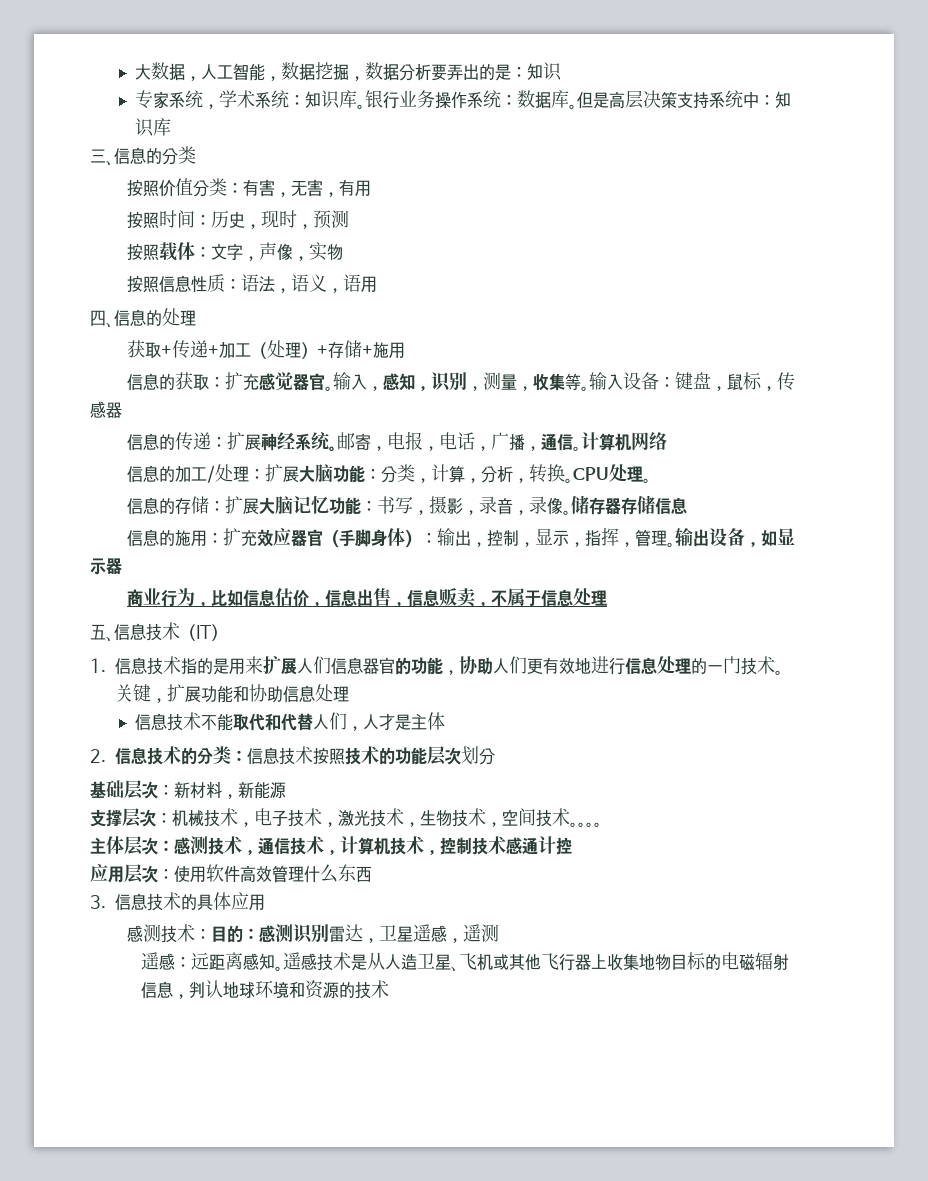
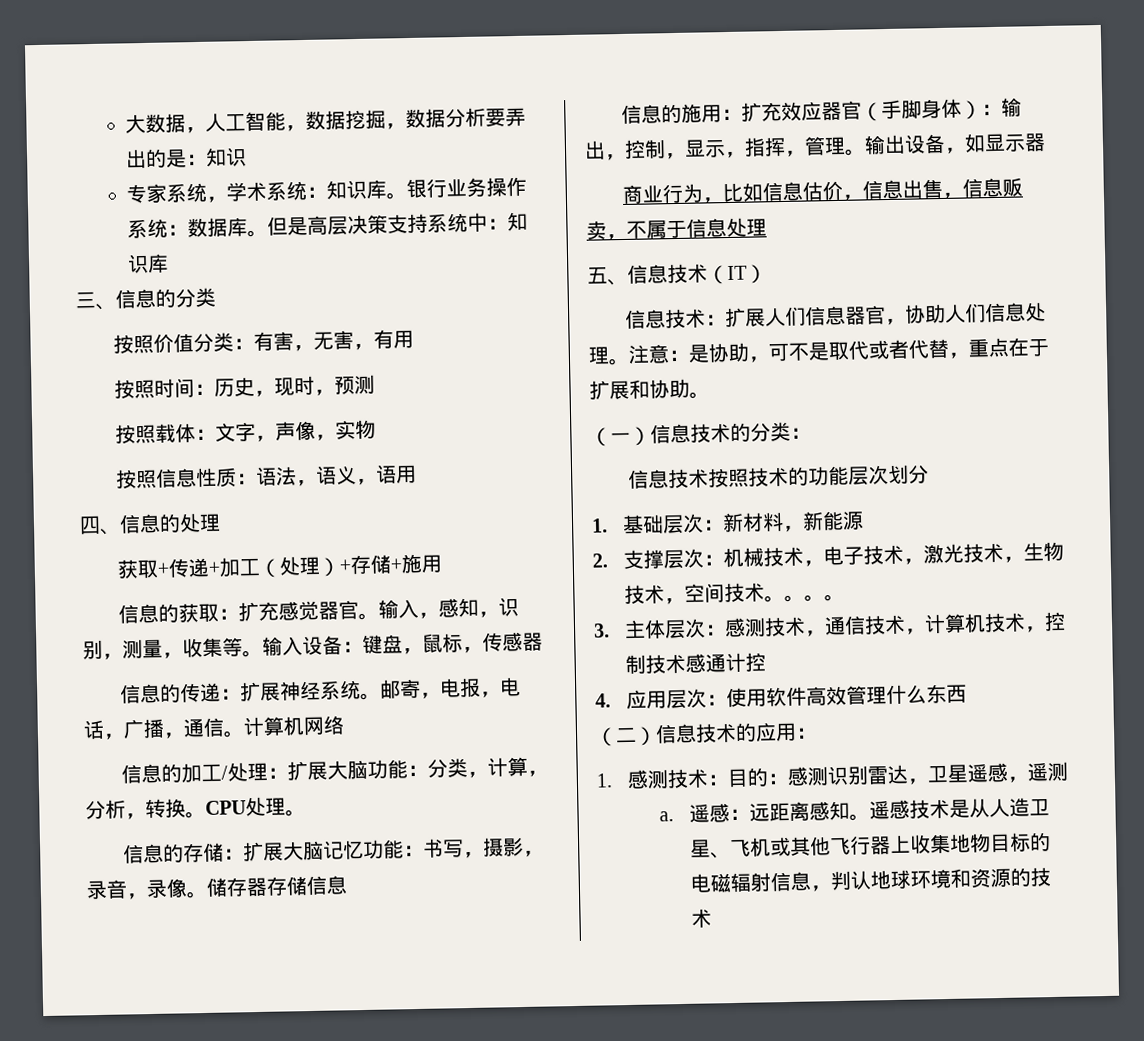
[90,656,264,675] 1.信息技术指的是用来 -> [625,308,727,329] 信息技术：
[395,657,444,675] 的功能 -> (887, 315) none
[527,656,784,675] [115,684,350,703] [135,712,446,731] [90,749,106,763] 更有效地进行信息处理的一门技术。关键，扩展功能和协助信息处理 // 信息技术不能取代和代替人们，人才是主体 // 2. -> [984,302,1047,323] [588,337,1049,366] [589,378,710,400] [590,426,651,447] 信息处理。注意：是协助，可不是取代或者代替，重点在于扩展和协助。 // （一）
(248, 756) none -> (811, 433) //
(496, 756) none -> [591,518,608,533] 1.
(286, 790) none -> [592,553,608,568] 2.
(602, 824) none -> [593,623,610,638] 3.
(572, 846) none -> [595,693,611,708] 4.
[90,892,266,911] 3.信息技术的具体应用 // -> [595,722,817,747] [596,773,613,788] （二）信息技术的应用： // 1.
(499, 933) none -> [658,811,674,822] a.

